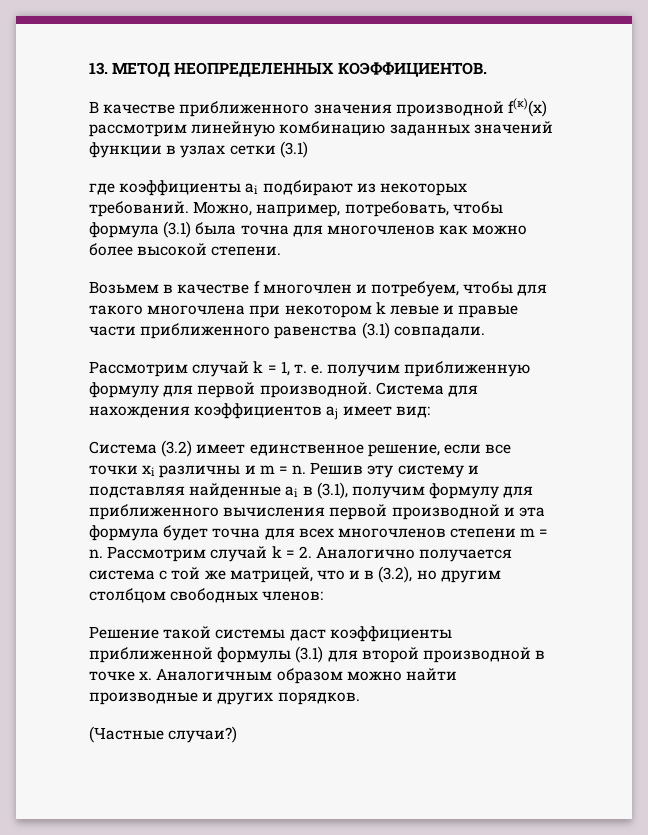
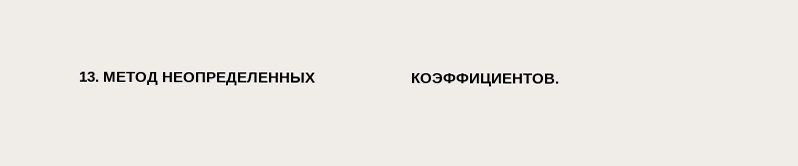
[89,98,547,117] [89,121,553,137] [89,141,308,158] [89,180,467,196] [89,201,503,217] [89,221,528,238] [89,243,282,256] [89,281,548,297] [89,302,519,318] [89,322,485,339] [89,361,531,377] [89,382,478,398] [89,403,430,420] [89,440,512,457] [89,462,479,478] [89,482,534,499] [89,504,545,520] [89,525,549,541] [89,546,513,562] [89,566,501,583] [89,588,324,603] [89,626,452,642] [89,646,546,663] [89,668,457,684] [89,692,360,705] [89,726,238,743] // В качестве приближенного значения производной f(к)(x) рассмотрим линейную комбинацию заданных значений функции в узлах сетки (3.1) // где коэффициенты ai подбирают из некоторых требований. Можно, например, потребовать, чтобы формула (3.1) была точна для многочленов как можно более высокой степени. // Возьмем в качестве f многочлен и потребуем, чтобы для такого многочлена при некотором k левые и правые части приближенного равенства (3.1) совпадали. // Рассмотрим случай k = 1, т. е. получим приближенную формулу для первой производной. Система для нахождения коэффициентов aj имеет вид: // Система (3.2) имеет единственное решение, если все точки xi различны и m = n. Решив эту систему и подставляя найденные ai в (3.1), получим формулу для приближенного вычисления первой производной и эта формула будет точна для всех многочленов степени m = n. Рассмотрим случай k = 2. Аналогично получается система с той же матрицей, что и в (3.2), но другим столбцом свободных членов: // Решение такой системы даст коэффициенты приближенной формулы (3.1) для второй производной в точке x. Аналогичным образом можно найти производные и других порядков. // (Частные случаи?) -> (560, 80) none

